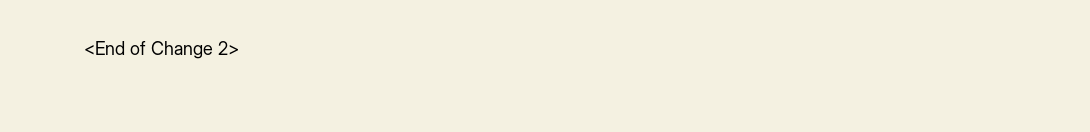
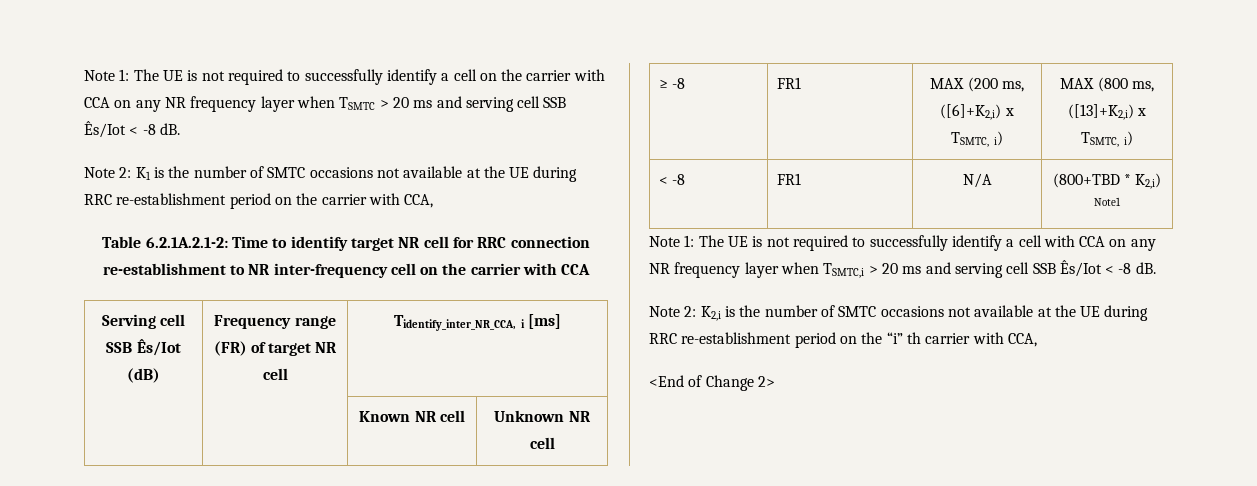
(84, 48) none -> [84,69,605,85] [84,96,567,112] [84,121,180,138] [84,166,578,182] [84,193,434,209] [102,236,590,251] [102,263,591,278] [101,314,186,329] [106,339,181,356] [127,368,160,383] [214,315,336,329] [213,341,338,356] [262,368,288,380] [394,314,561,331] [359,410,465,422] [494,410,591,422] [529,437,555,449] [658,78,686,89] [776,77,801,89] [930,77,1024,92] [940,104,1014,120] [951,131,1003,147] [1060,77,1154,92] [1067,104,1147,120] [1081,131,1133,147] [658,174,686,185] [776,173,801,185] [962,173,992,188] [1052,173,1162,189] [1094,197,1121,206] [649,235,1156,251] [649,260,1156,278] [649,305,1149,321] [649,332,1037,348] Note 1: The UE is not required to successfully identify a cell on the carrier with CCA on any NR frequency layer when TSMTC > 20 ms and serving cell SSB Ês/Iot < -8 dB. // Note 2: K1 is the number of SMTC occasions not available at the UE during RRC re-establishment period on the carrier with CCA, // Table 6.2.1A.2.1-2: Time to identify target NR cell for RRC connection re-establishment to NR inter-frequency cell on the carrier with CCA // Serving cell SSB Ês/Iot (dB) | Frequency range (FR) of target NR cell | Tidentify_inter_NR_CCA, i [ms] // | | Known NR cell | Unknown NR cell // ≥ -8 | FR1 | MAX (200 ms, ([6]+K2,i) x TSMTC, i) | MAX (800 ms, ([13]+K2,i) x TSMTC, i) // < -8 | FR1 | N/A | (800+TBD * K2,i) Note1 // Note 1: The UE is not required to successfully identify a cell with CCA on any NR frequency layer when TSMTC,i > 20 ms and serving cell SSB Ês/Iot < -8 dB. // Note 2: K2,i is the number of SMTC occasions not available at the UE during RRC re-establishment period on the “i” th carrier with CCA, //

